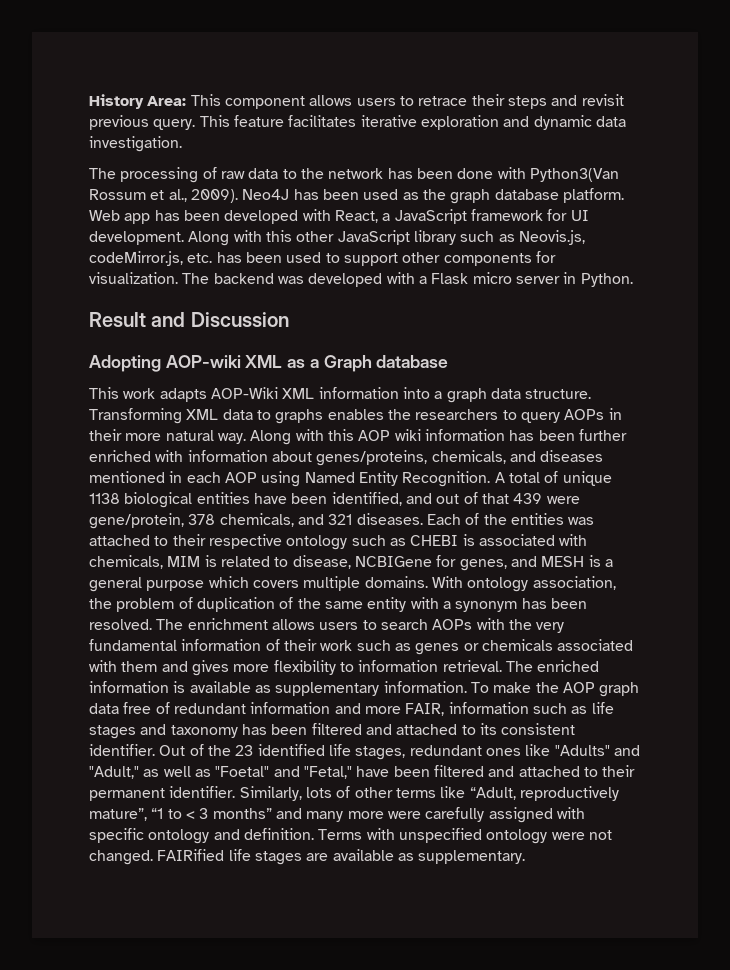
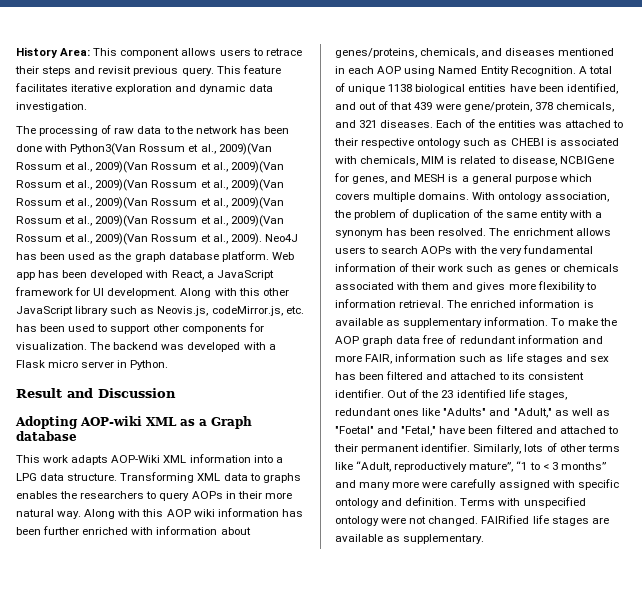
(187, 195) none -> [218,143,272,155] [16,161,284,173] [16,179,284,191] [16,197,284,209] [16,215,284,227] [16,233,228,245] 2009)(Van Rossum et al., 2009)(Van Rossum et al., 2009)(Van Rossum et al., 2009)(Van Rossum et al., 2009)(Van Rossum et al., 2009)(Van Rossum et al., 2009)(Van Rossum et al., 2009)(Van Rossum et al., 2009)(Van Rossum et al., 2009)(Van Rossum et al.,
[446,388,487,403] graph -> [16,473,37,481] LPG
[170,725,238,738] taxonomy -> [589,356,609,362] sex

